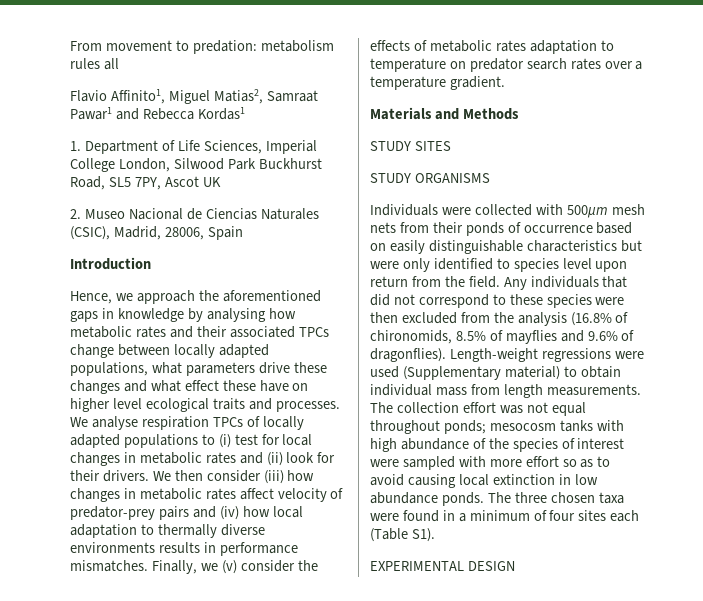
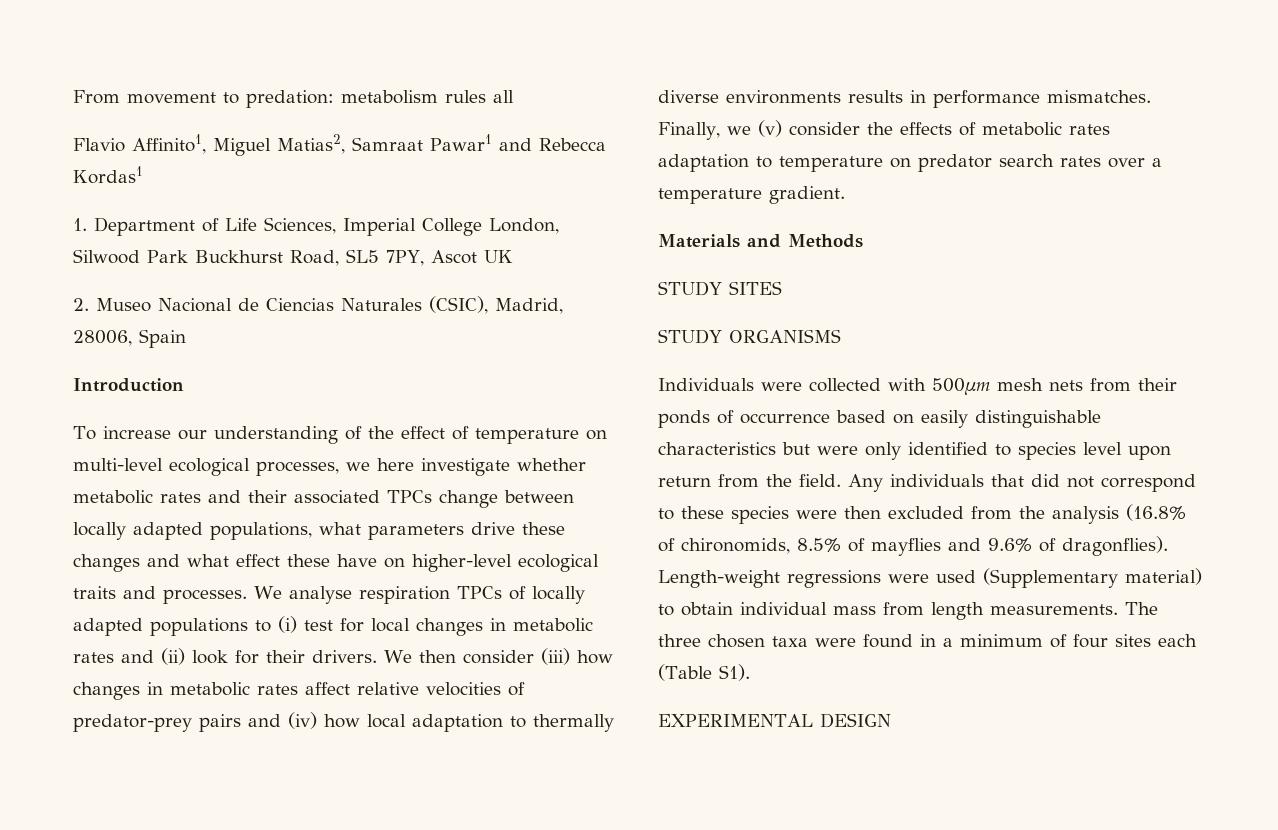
[70,290,321,304] [70,308,296,322] Hence, we approach the aforementioned gaps in knowledge by analysing how -> [73,426,607,444] [73,458,586,476] To increase our understanding of the effect of temperature on multi-level ecological processes, we here investigate whether
[70,398,142,412] higher level -> [412,554,512,572] higher-level
[277,488,327,502] velocity -> [357,682,501,696] relative velocities
[396,402,586,416] [370,420,624,434] [370,438,625,452] [370,456,611,470] [370,474,598,488] [370,492,511,506] collection effort was not equal throughout ponds; mesocosm tanks with high abundance of the species of interest were sampled with more effort so as to avoid causing local extinction in low abundance ponds. The -> (1158, 608) none

